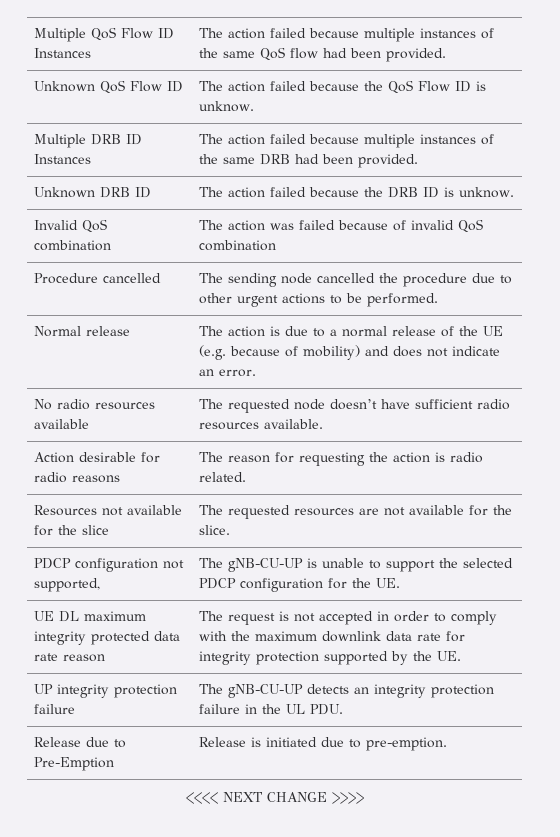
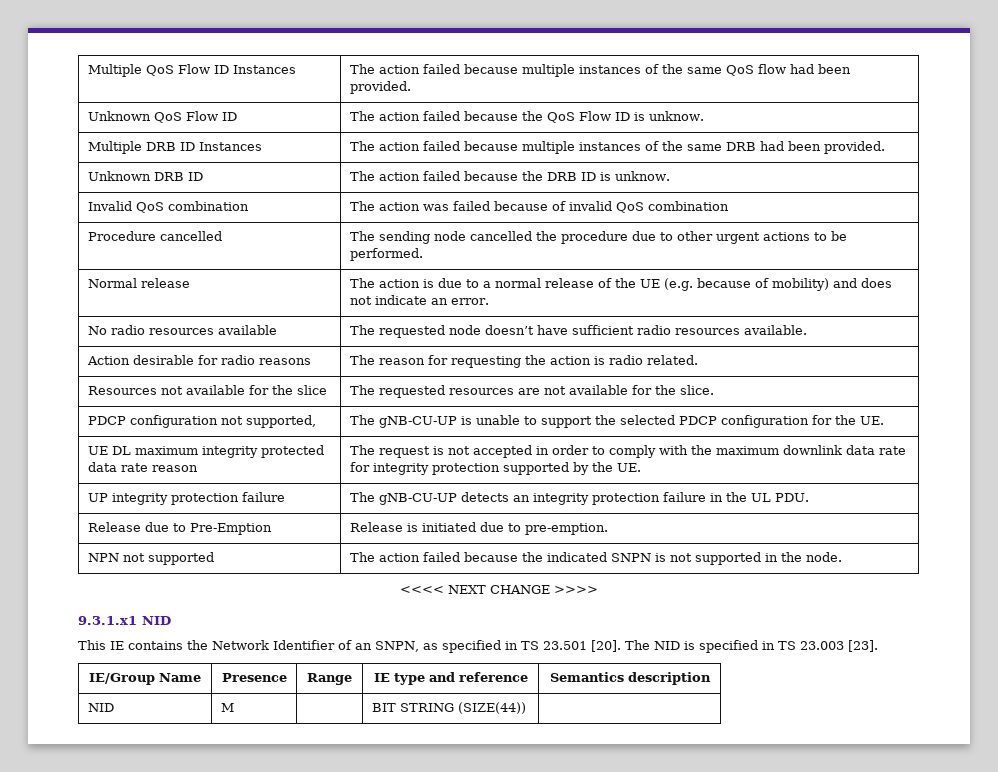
[186,792,364,804] // <<<< NEXT CHANGE >>>> -> [87,552,214,565] [349,552,842,565] [400,585,598,594] [78,616,171,625] [78,640,878,653] [89,673,201,685] [221,673,287,682] [307,673,352,685] [373,672,528,685] [549,672,711,685] [87,703,114,712] [220,703,234,712] [371,702,526,714] // NPN not supported | The action failed because the indicated SNPN is not supported in the node. // <<<< NEXT CHANGE >>>> // 9.3.1.x1 NID // This IE contains the Network Identifier of an SNPN, as specified in TS 23.501 [20]. The NID is specified in TS 23.003 [23]. // IE/Group Name | Presence | Range | IE type and reference | Semantics description // NID | M | | BIT STRING (SIZE(44)) |

